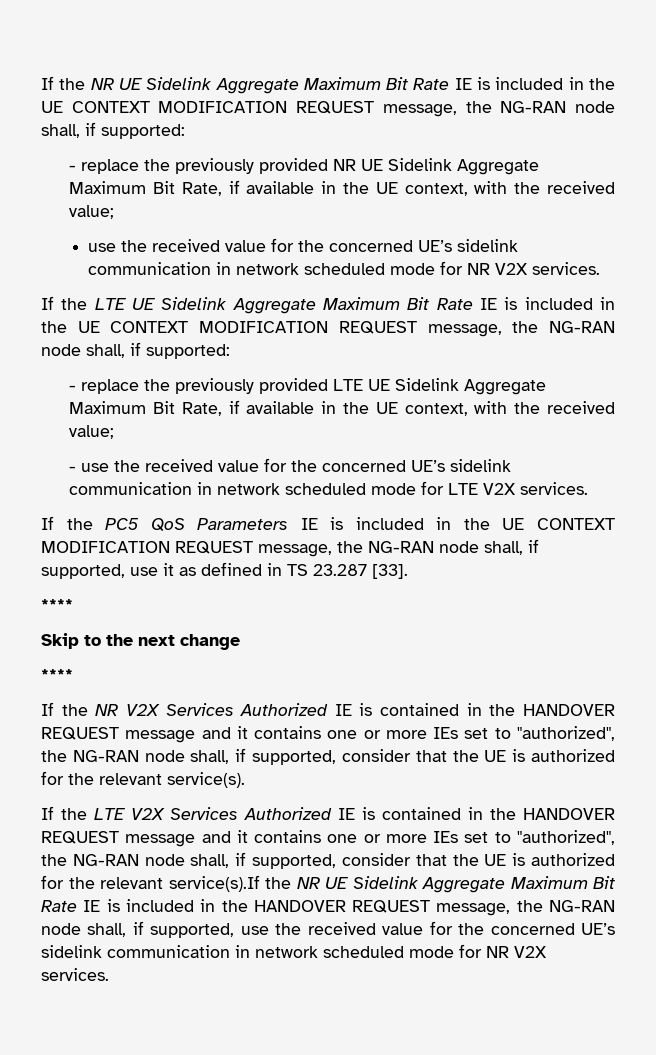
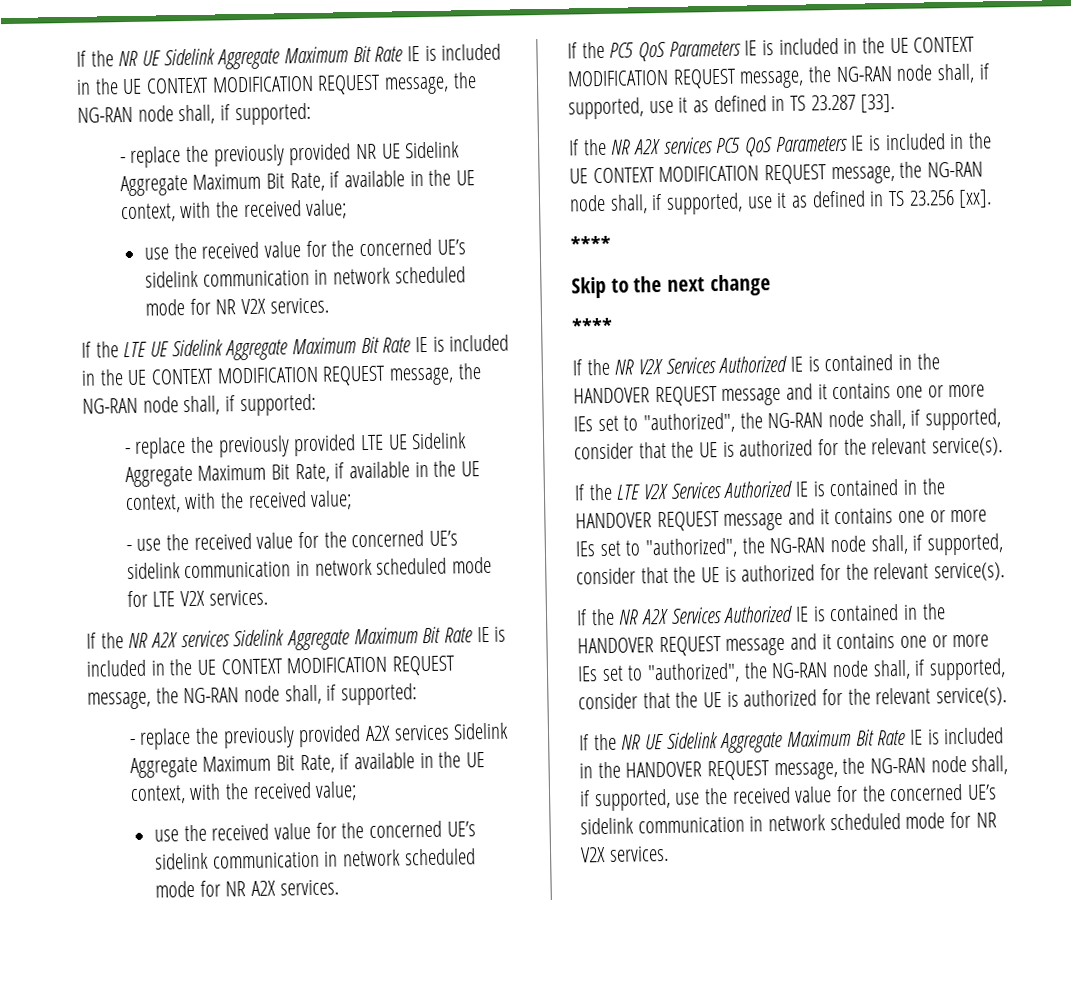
(589, 488) none -> [86,626,507,651] [86,655,457,677] [87,683,418,710] [129,722,510,750] [129,751,486,779] [129,781,358,805] [153,820,476,842] [153,848,476,870] [154,879,339,898] // If the NR A2X services Sidelink Aggregate Maximum Bit Rate IE is included in the UE CONTEXT MODIFICATION REQUEST message, the NG-RAN node shall, if supported: // - replace the previously provided A2X services Sidelink Aggregate Maximum Bit Rate, if available in the UE context, with the received value; // use the received value for the concerned UE’s sidelink communication in network scheduled mode for NR A2X services.
(408, 571) none -> [568,132,993,157] [569,161,984,185] [569,189,993,215] // If the NR A2X services PC5 QoS Parameters IE is included in the UE CONTEXT MODIFICATION REQUEST message, the NG-RAN node shall, if supported, use it as defined in TS 23.256 [xx].
[168,875,260,892] service(s).If -> [934,562,1006,582] [576,603,946,626] [577,633,990,657] [577,658,1007,684] [578,687,1008,710] [579,734,590,751] service(s). // If the NR A2X Services Authorized IE is contained in the HANDOVER REQUEST message and it contains one or more IEs set to "authorized", the NG-RAN node shall, if supported, consider that the UE is authorized for the relevant service(s). // If

